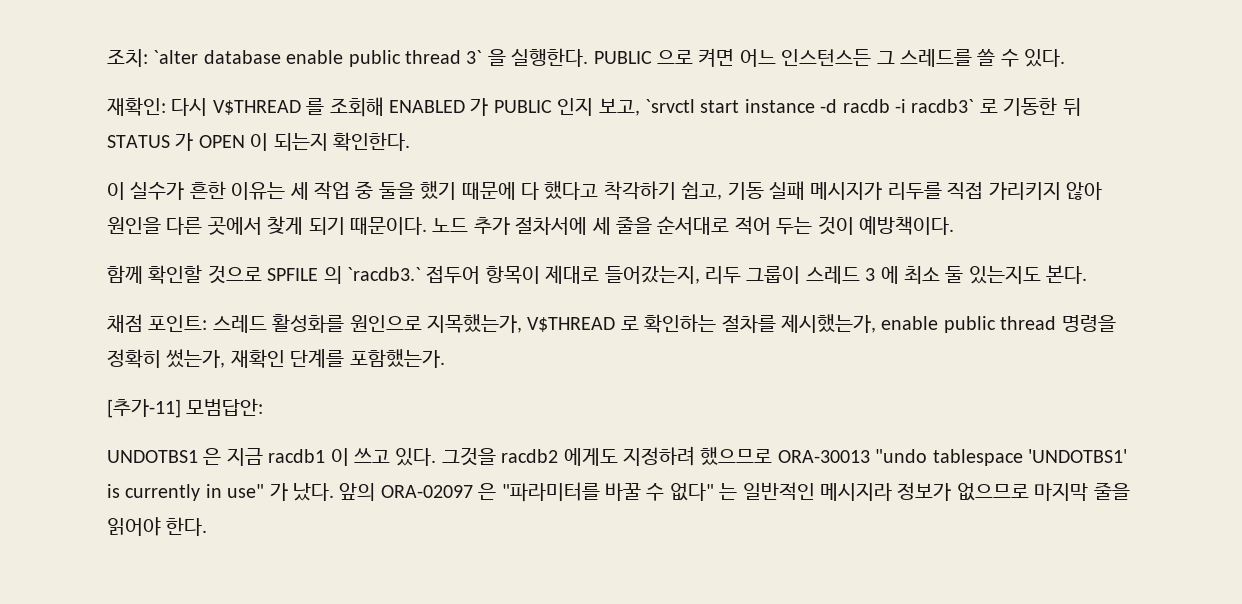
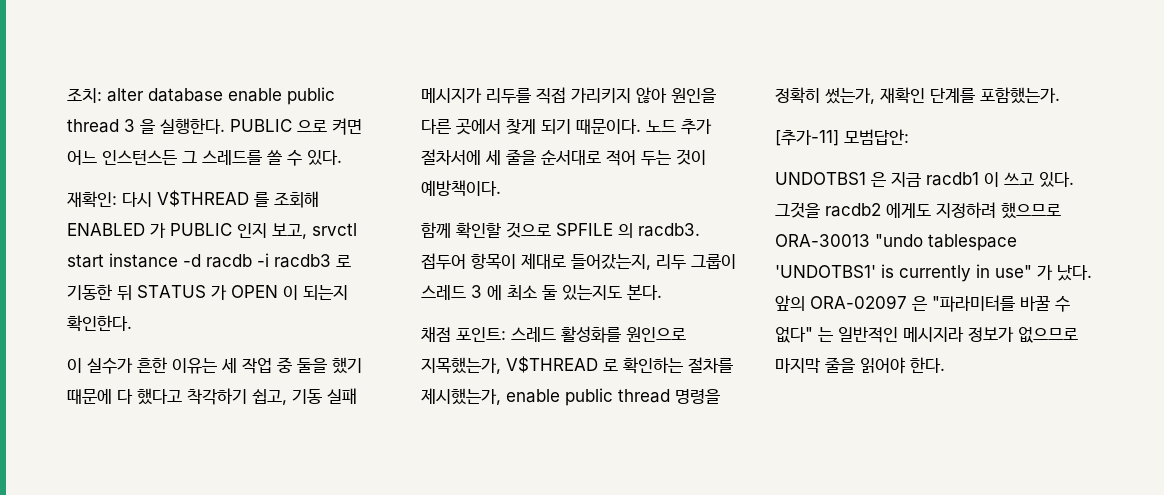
[153,50,199,64] `alter -> [107,88,144,102] alter
[466,50,483,64] 3` -> [124,119,135,132] 3
[644,99,695,113] `srvctl -> [312,223,357,236] srvctl
[911,99,975,113] racdb3` -> [274,254,331,268] racdb3
[347,267,421,281] `racdb3.` -> [638,223,700,237] racdb3.

